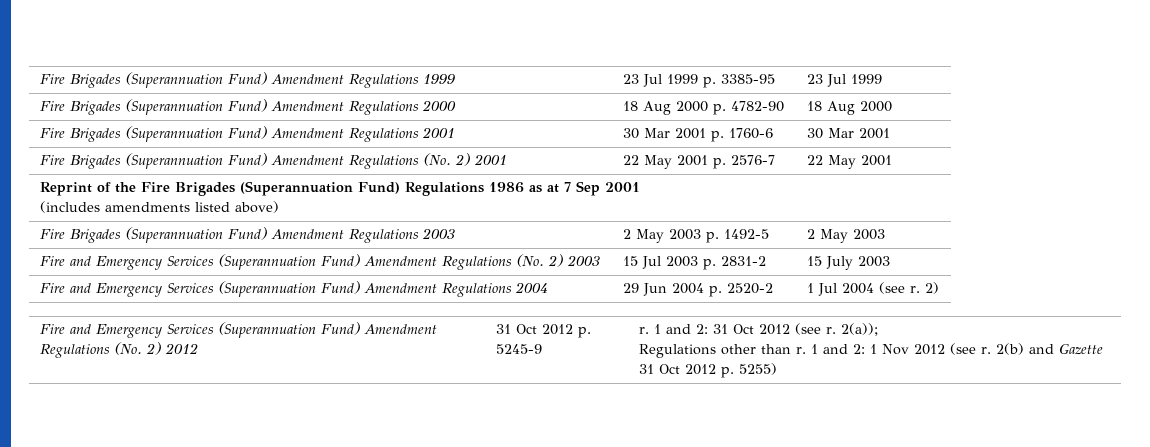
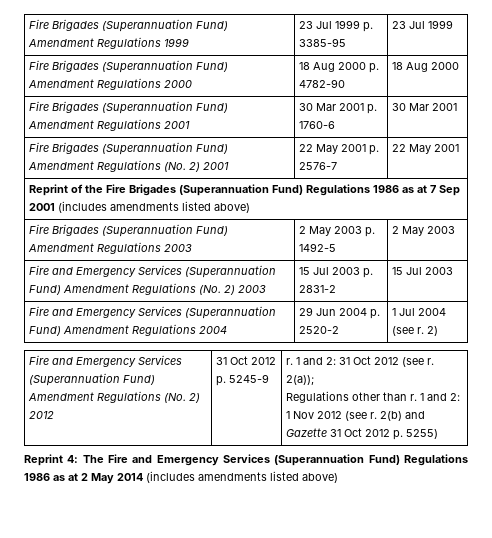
(640, 187) // -> (55, 207) none
[825,256,853,270] July -> [405,267,422,275] Jul
(777, 369) none -> [24,454,468,466] [24,471,338,484] // Reprint 4: The Fire and Emergency Services (Superannuation Fund) Regulations 1986 as at 2 May 2014 (includes amendments listed above)

